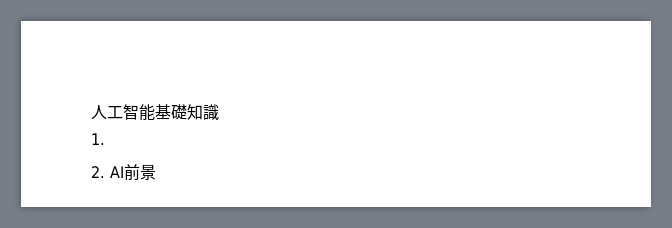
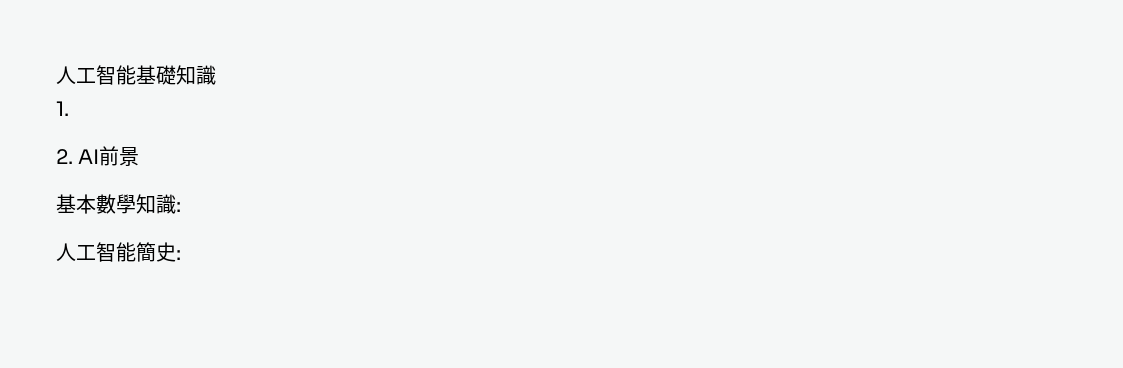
(156, 172) none -> [56,194,181,214] [56,242,181,262] // 基本數學知識: // 人工智能簡史:

